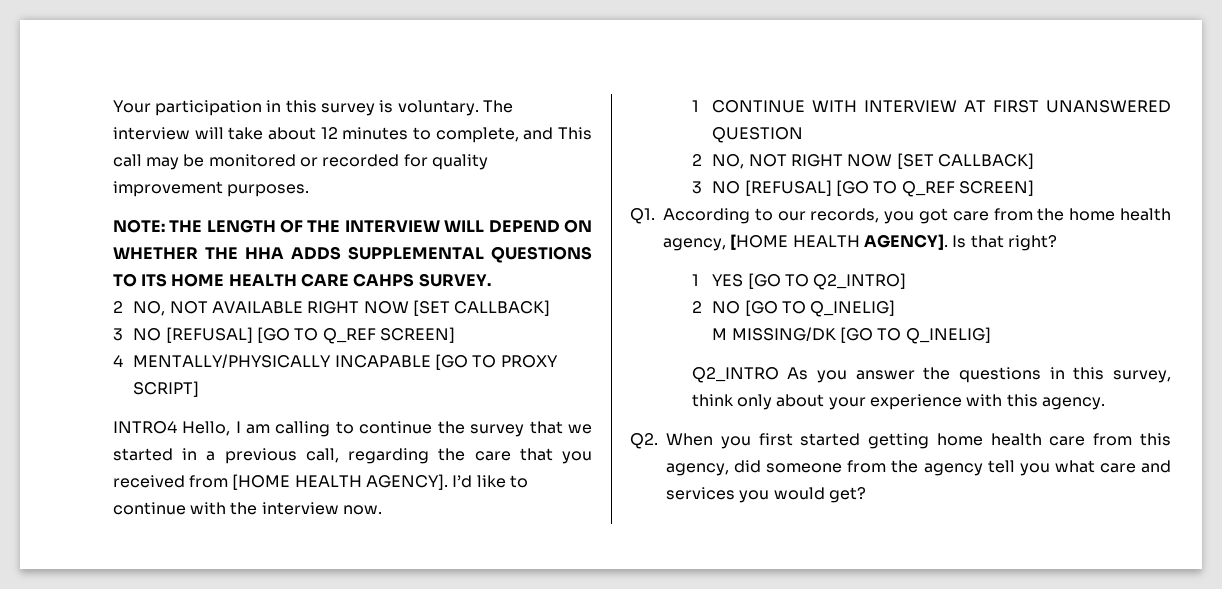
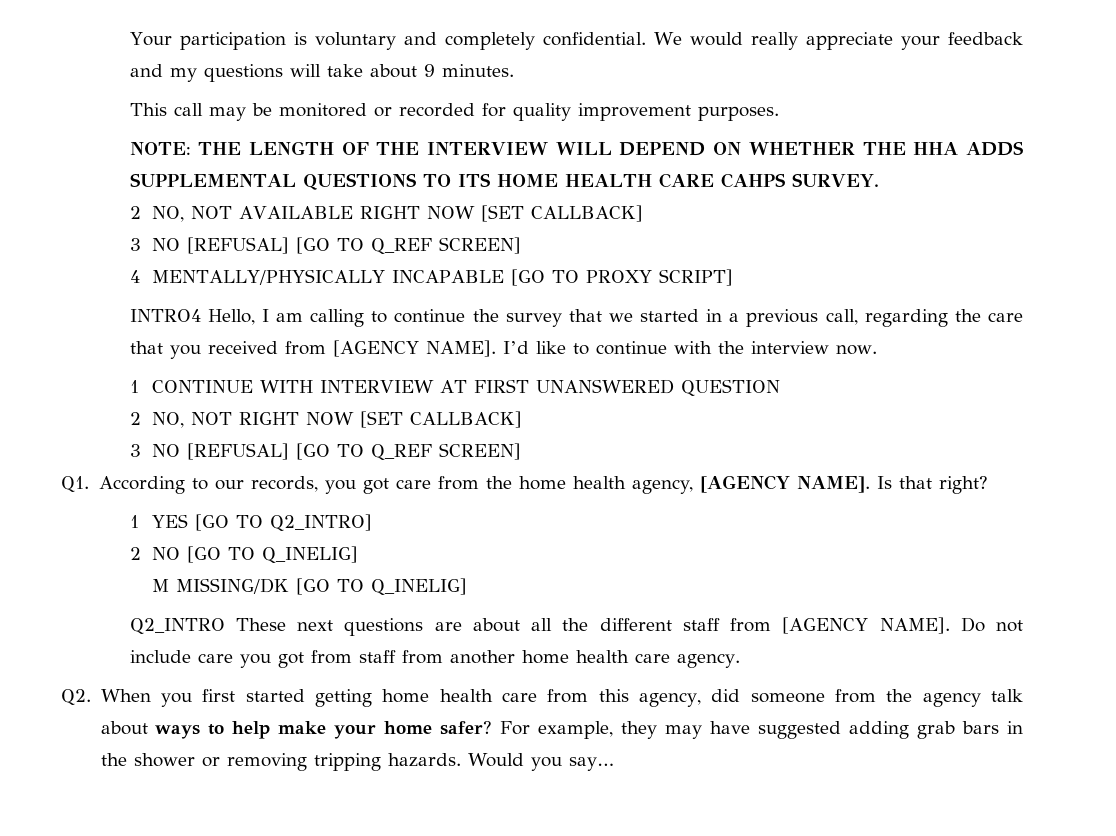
[266,100,514,116] [112,127,554,143] in this survey is voluntary. The interview will take about 12 minutes to complete, and -> [293,32,1024,50] [129,64,514,82] is voluntary and completely confidential. We would really appreciate your feedback and my questions will take about 9 minutes. //
[232,474,449,490] [HOME HEALTH AGENCY]. -> [332,340,496,357] [AGENCY NAME].
[730,234,948,250] [HOME HEALTH AGENCY]. -> [700,475,871,493] [AGENCY NAME].
[787,367,1171,383] [691,394,1038,410] As you answer the questions in this survey, think only about your experience with this -> [235,617,1023,636] [129,650,670,668] These next questions are about all the different staff from [AGENCY NAME]. Do not include care you got from staff from another home health care
[987,460,1171,476] [666,487,866,503] tell you what care and services you would get? -> [991,689,1023,702] [100,721,1024,739] [100,753,615,771] talk about ways to help make your home safer? For example, they may have suggested adding grab bars in the shower or removing tripping hazards. Would you say…

